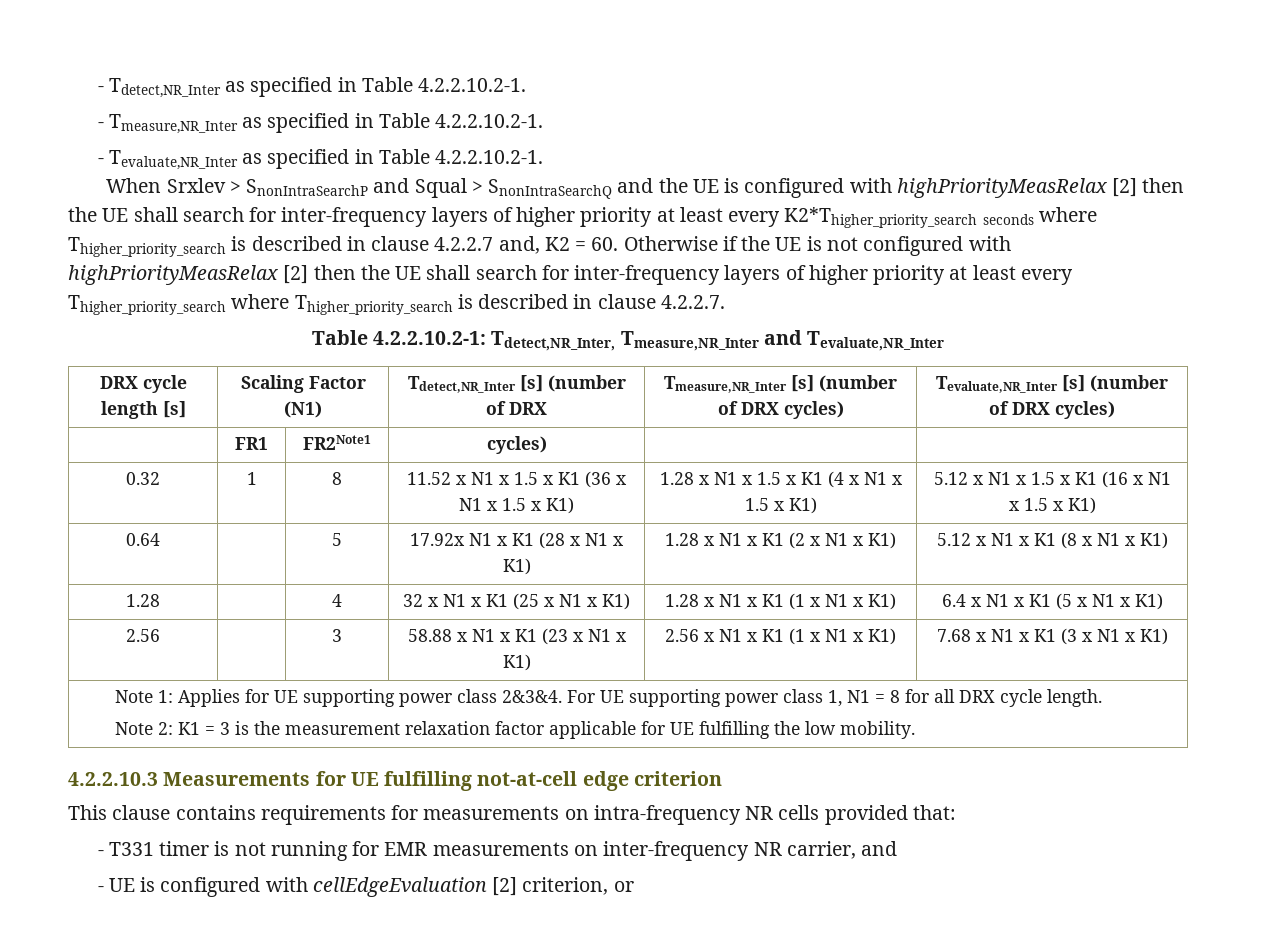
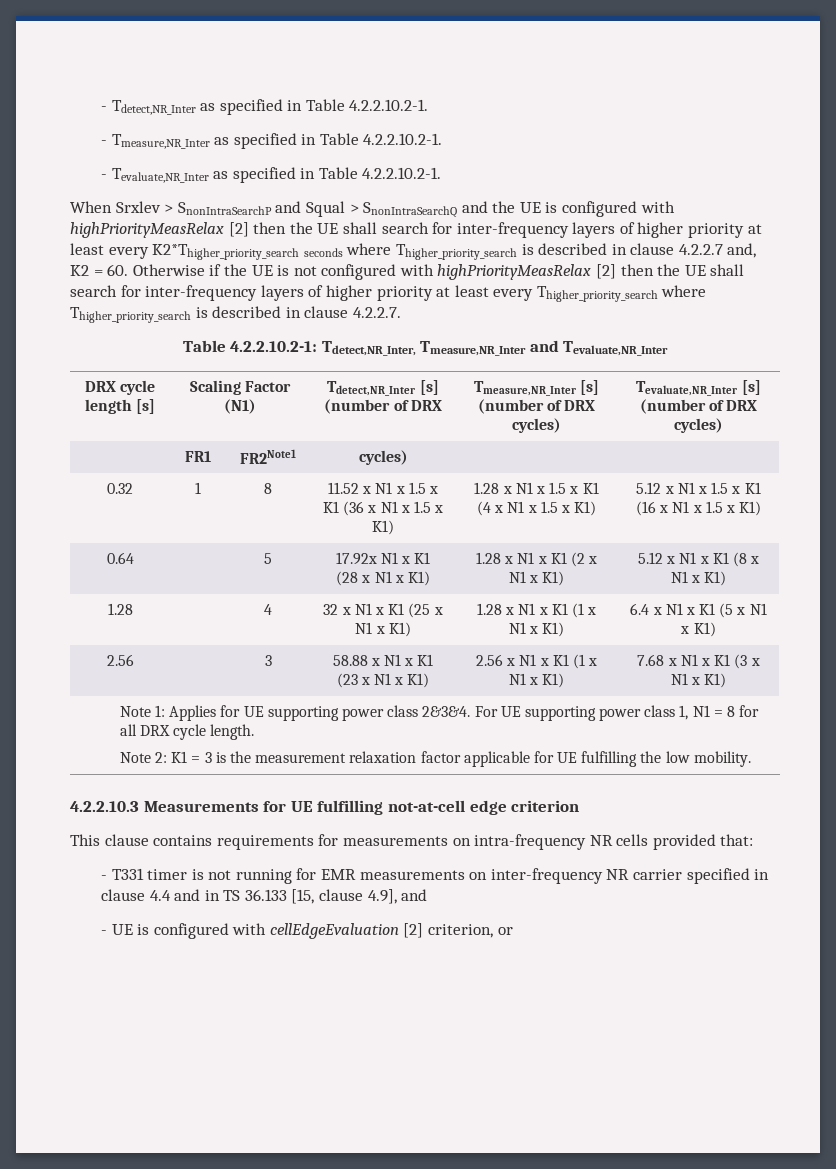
[786,841,856,859] carrier, -> [633,868,770,884] [100,889,397,904] carrier specified in clause 4.4 and in TS 36.133 [15, clause 4.9],

